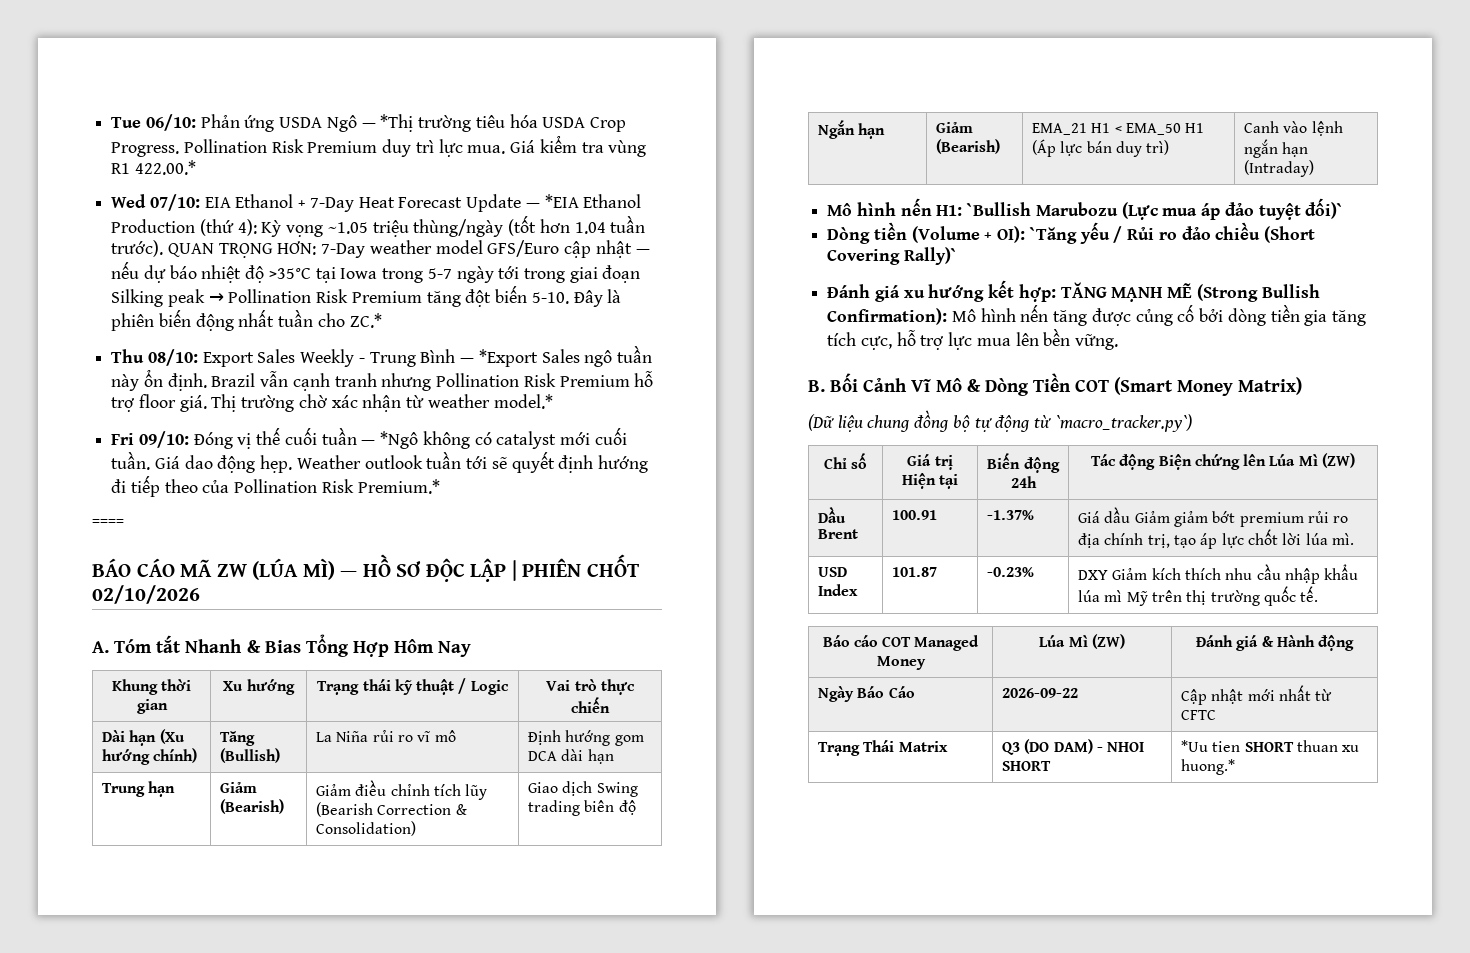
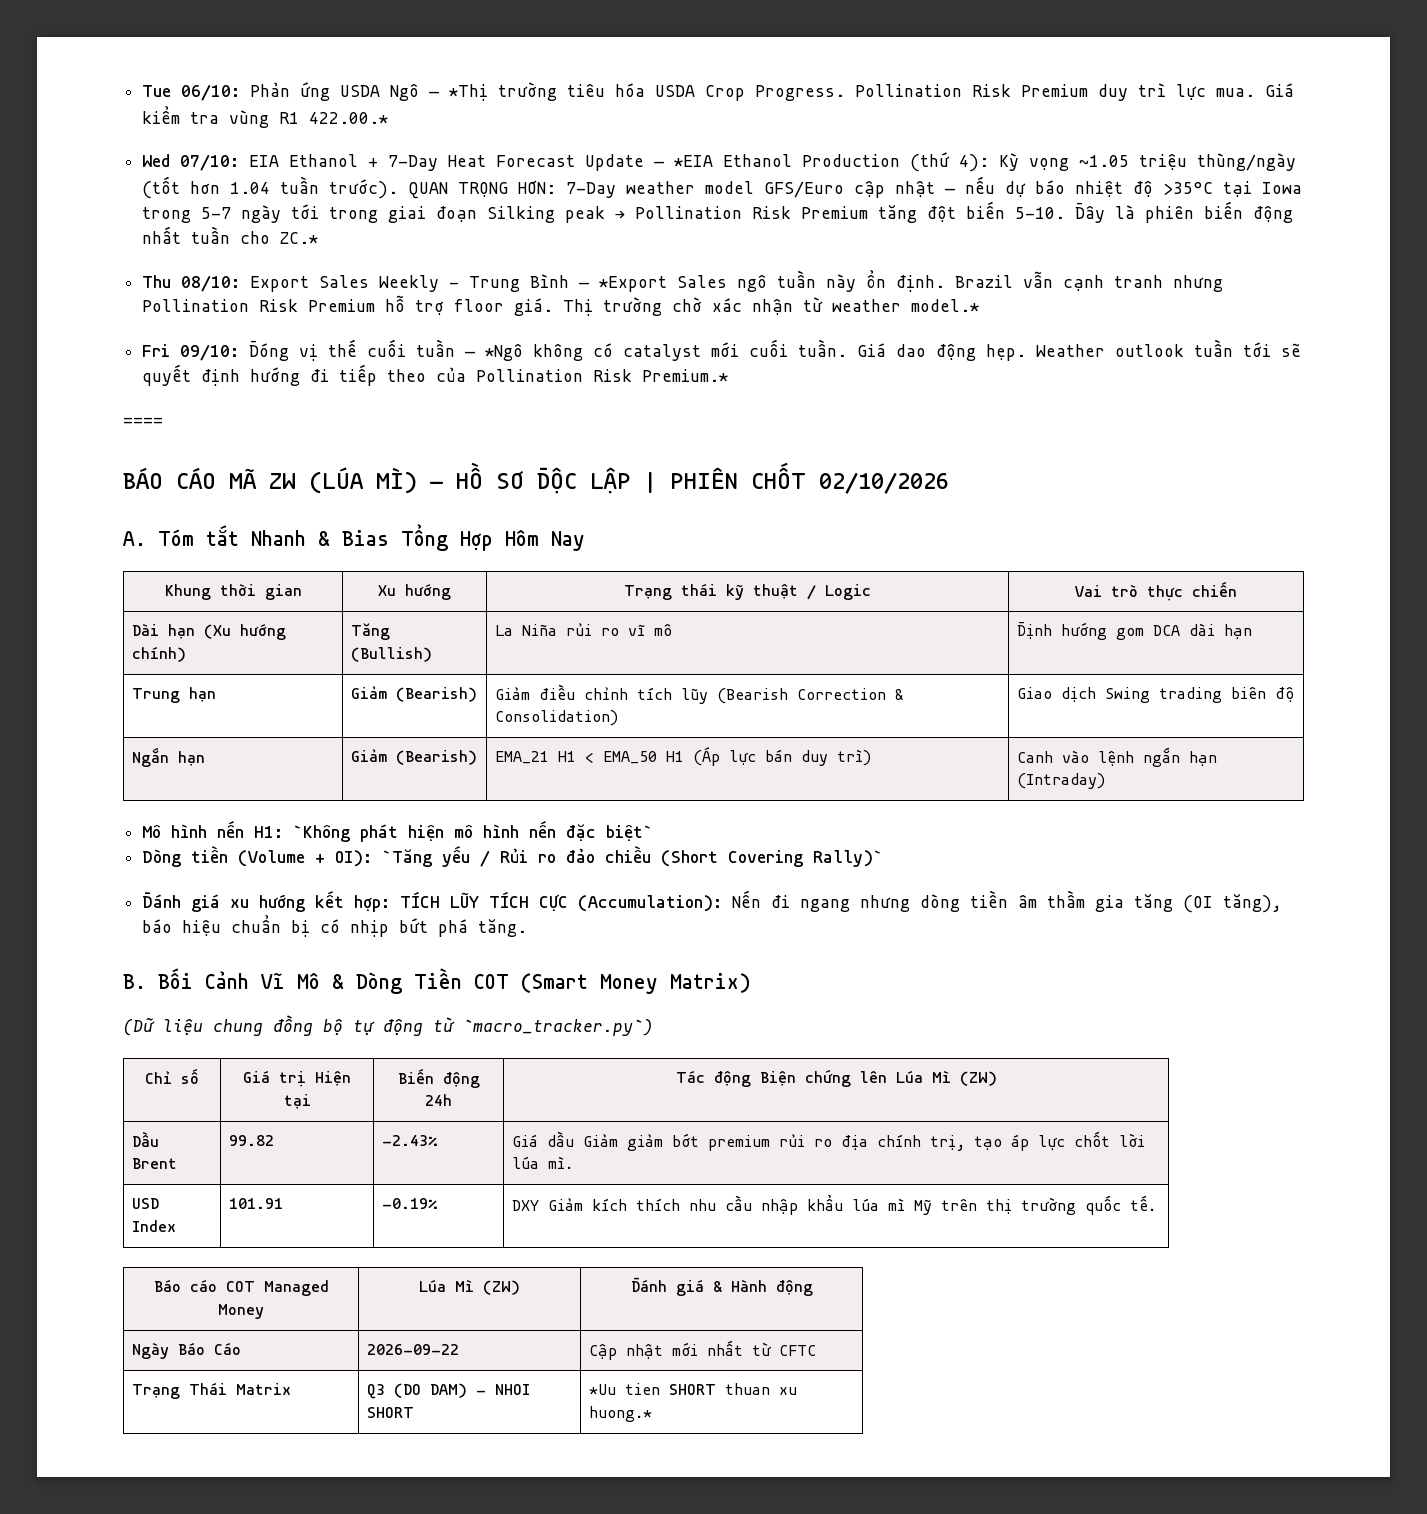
[966,198,1344,220] `Bullish Marubozu (Lực mua áp đảo tuyệt đối)` -> [293,821,654,842] `Không phát hiện mô hình nến đặc biệt`
[1060,282,1320,302] [827,304,1366,326] [827,328,1119,350] TĂNG MẠNH MẼ (Strong Bullish Confirmation): Mô hình nến tăng được củng cố bởi dòng tiền gia tăng tích cực, hỗ trợ lực mua lên bền vững. -> [400,890,1283,913] [142,915,528,937] TÍCH LŨY TÍCH CỰC (Accumulation): Nến đi ngang nhưng dòng tiền âm thầm gia tăng (OI tăng), báo hiệu chuẩn bị có nhịp bứt phá tăng.
[892,510,938,520] [987,510,1035,520] 100.91 | -1.37% -> [229,1135,275,1146] [382,1135,439,1146] 99.82 | -2.43%
[892,567,938,577] [987,567,1035,577] 101.87 | -0.23% -> [229,1198,284,1209] [382,1198,439,1209] 101.91 | -0.19%

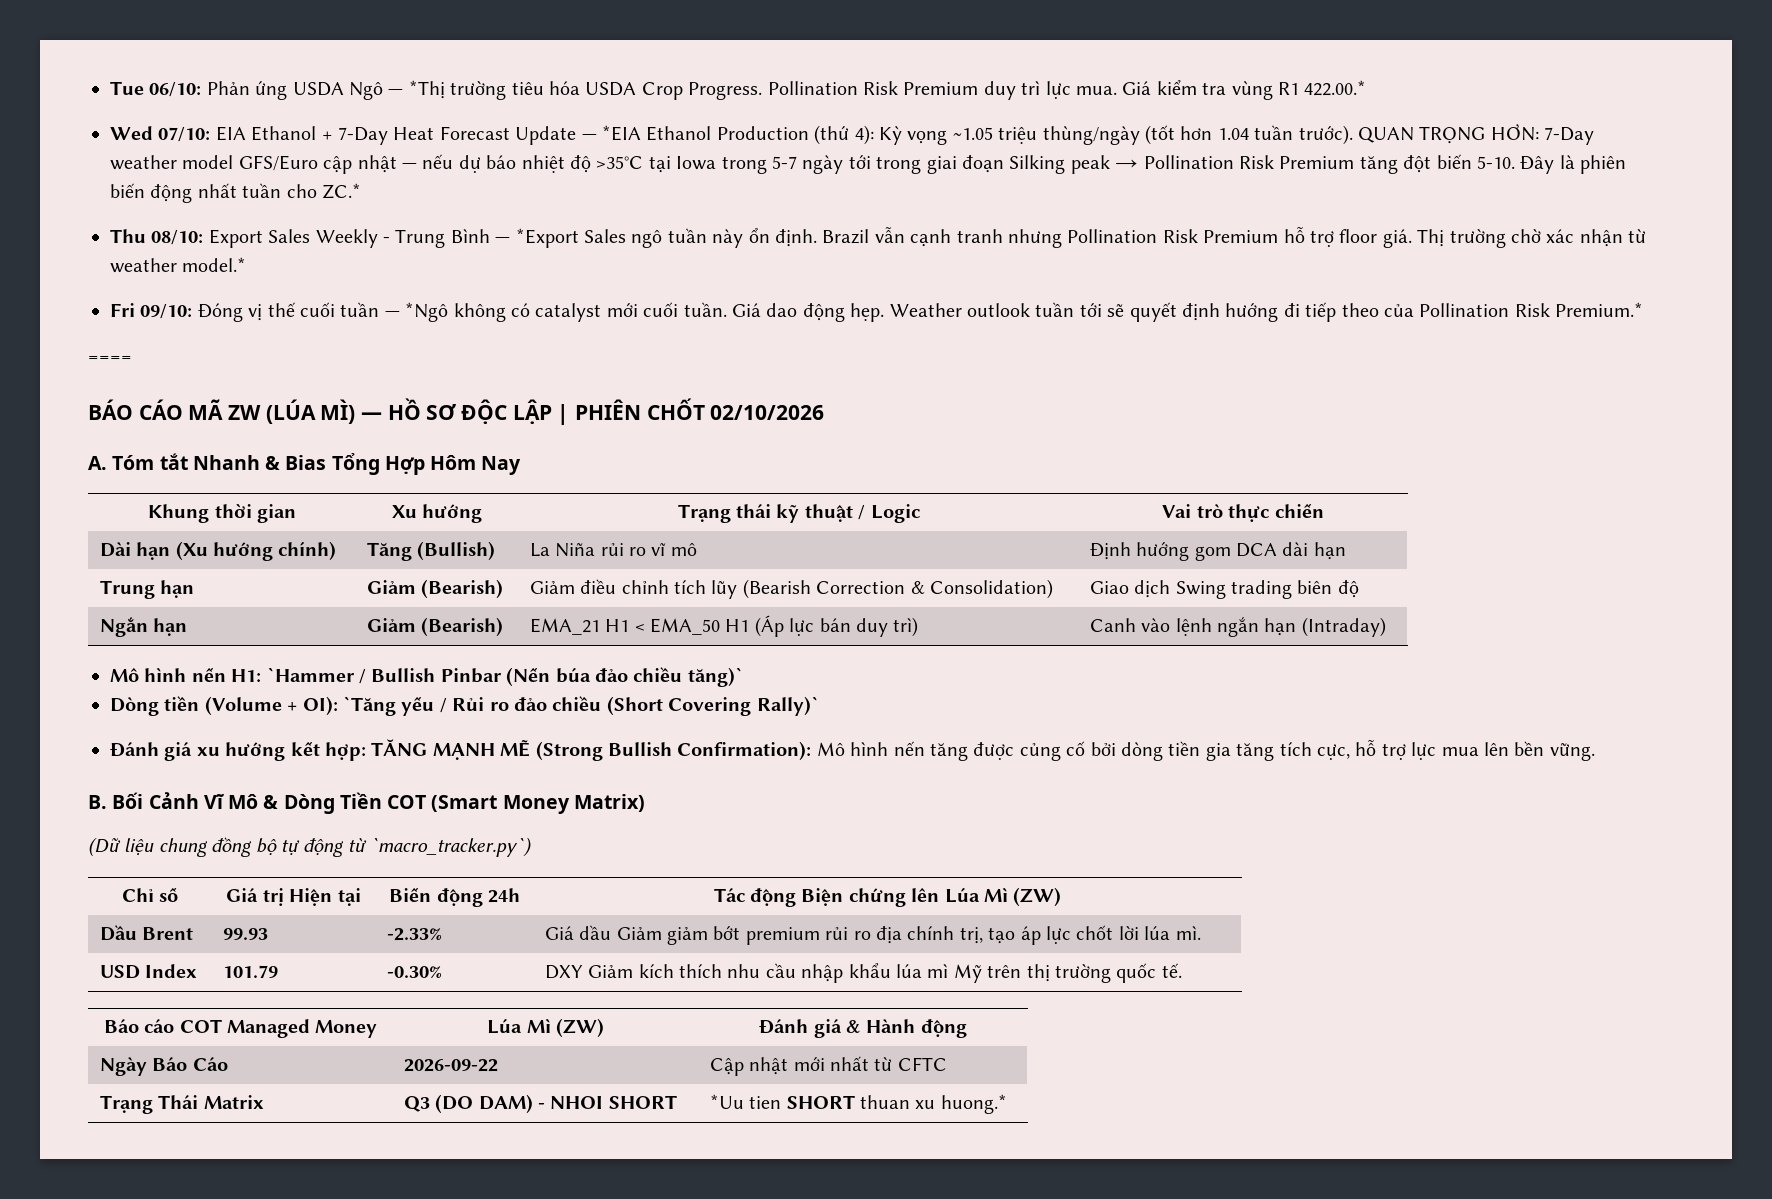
[293,821,654,842] `Không phát hiện mô hình nến đặc biệt` -> [266,667,743,687] `Hammer / Bullish Pinbar (Nến búa đảo chiều tăng)`
[400,890,1283,913] [142,915,528,937] TÍCH LŨY TÍCH CỰC (Accumulation): Nến đi ngang nhưng dòng tiền âm thầm gia tăng (OI tăng), báo hiệu chuẩn bị có nhịp bứt phá tăng. -> [371,739,1595,761] TĂNG MẠNH MẼ (Strong Bullish Confirmation): Mô hình nến tăng được củng cố bởi dòng tiền gia tăng tích cực, hỗ trợ lực mua lên bền vững.
[229,1135,275,1146] [382,1135,439,1146] 99.82 | -2.43% -> [222,928,268,940] [386,928,442,941] 99.93 | -2.33%
[229,1198,284,1209] [382,1198,439,1209] 101.91 | -0.19% -> [222,965,278,978] [386,966,442,978] 101.79 | -0.30%

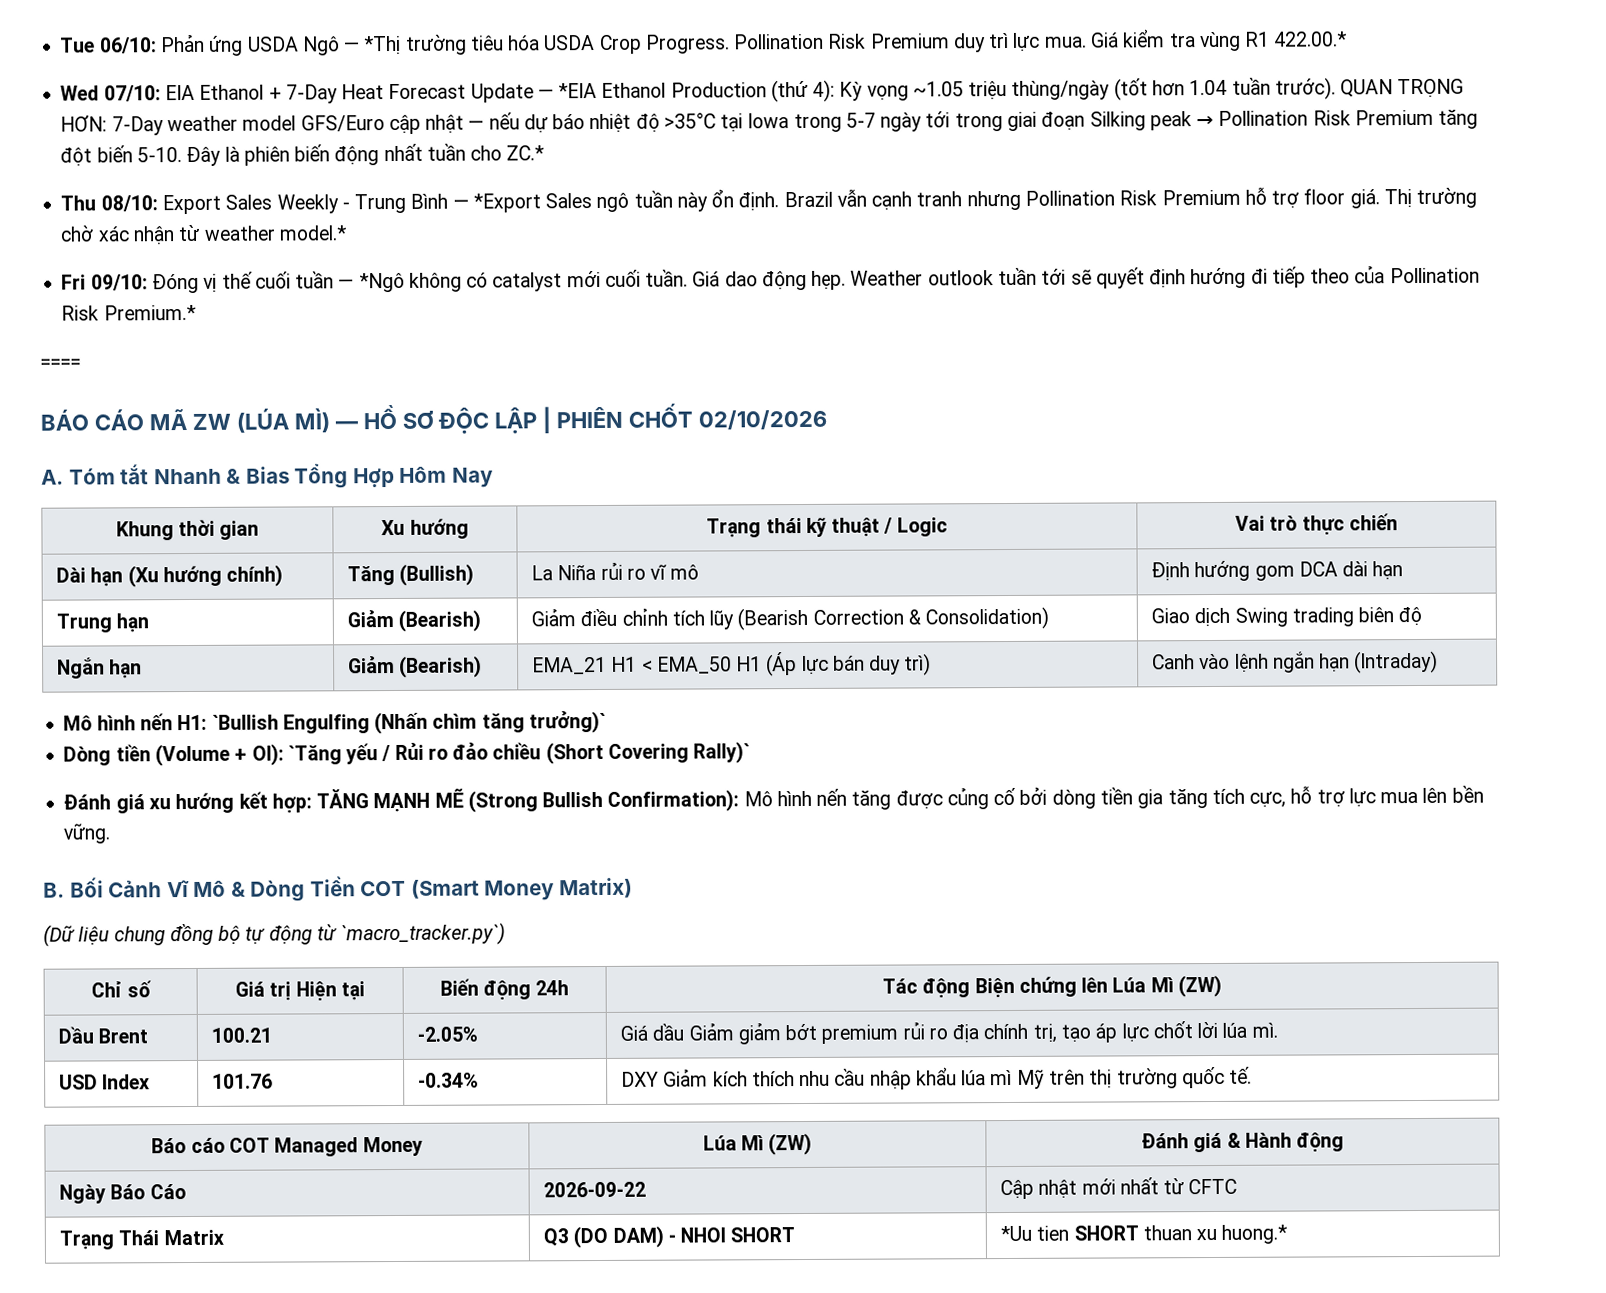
[266,667,743,687] `Hammer / Bullish Pinbar (Nến búa đảo chiều tăng)` -> [211,709,606,735] `Bullish Engulfing (Nhấn chìm tăng trưởng)`
[222,928,268,940] [386,928,442,941] 99.93 | -2.33% -> [211,1027,273,1043] [417,1026,479,1042] 100.21 | -2.05%
[222,965,278,978] [386,966,442,978] 101.79 | -0.30% -> [212,1073,274,1089] [418,1072,480,1088] 101.76 | -0.34%

